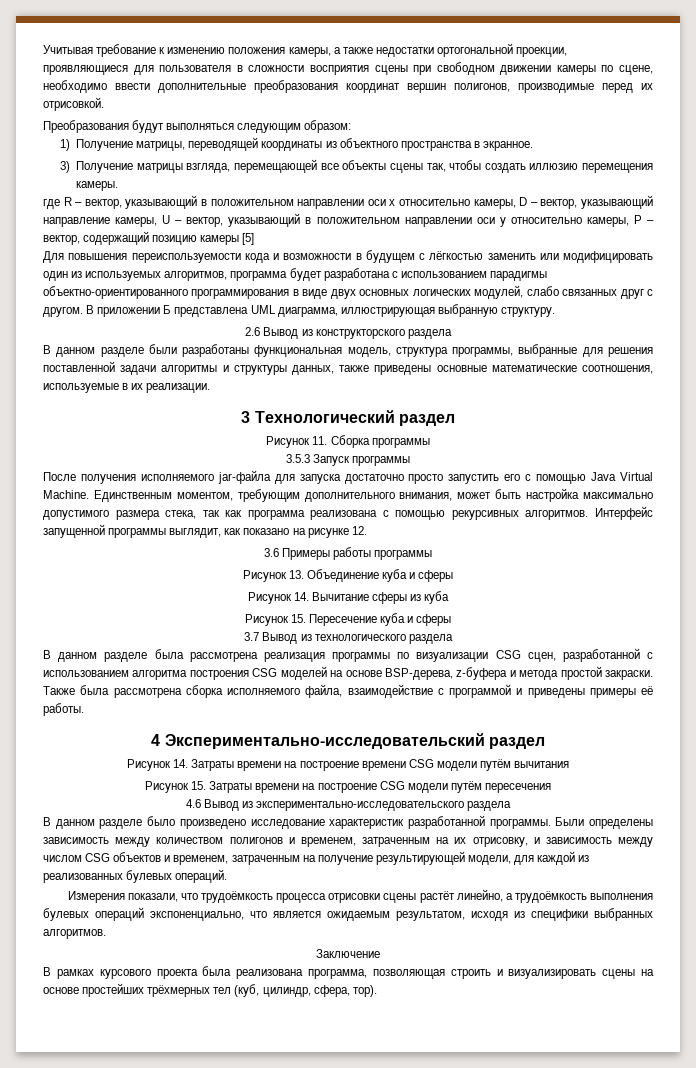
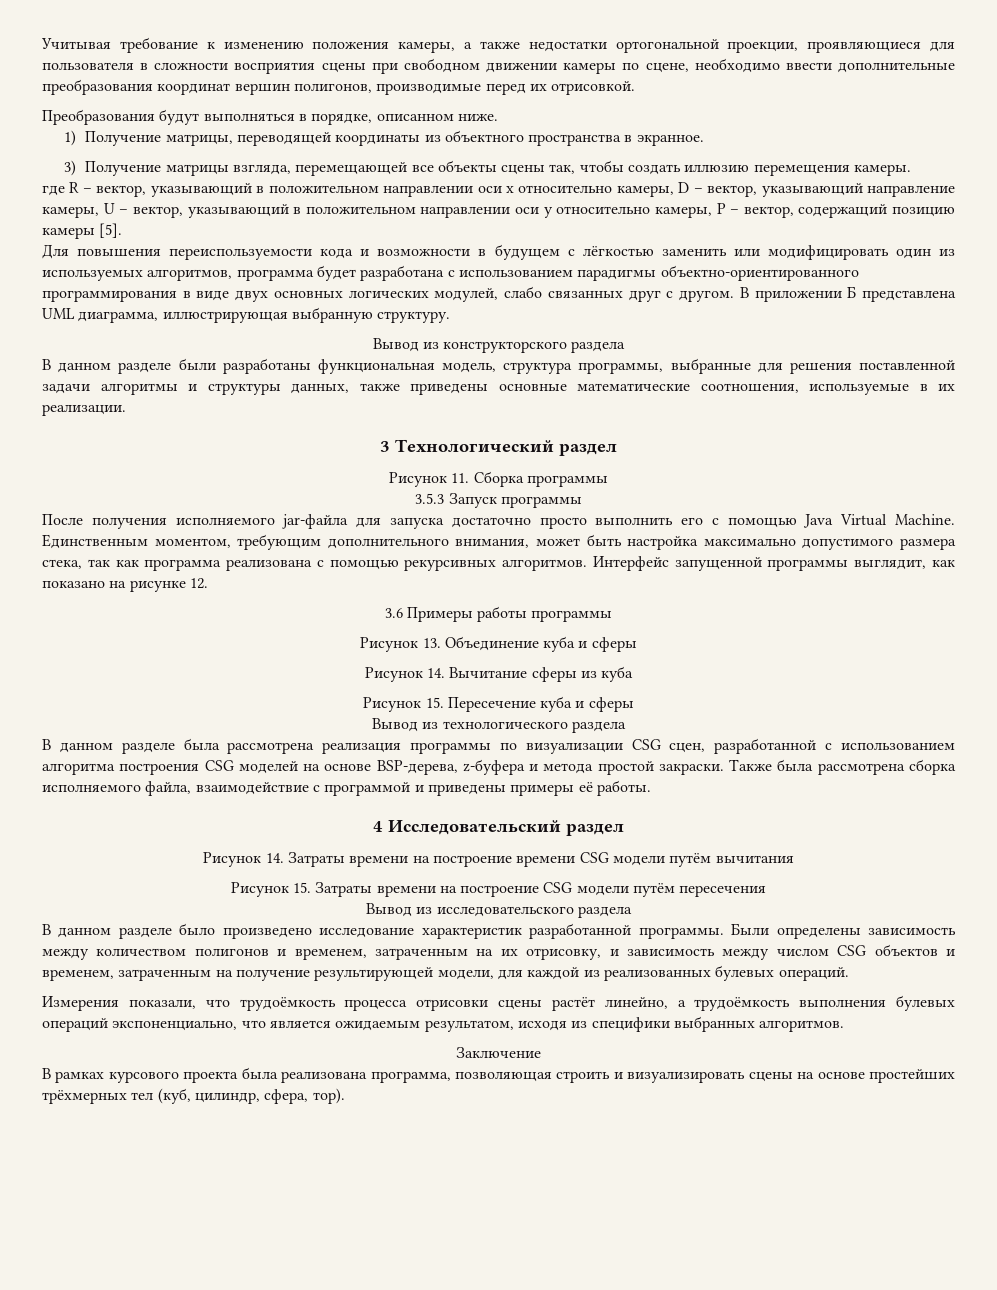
[237,120,352,133] следующим образом: -> [298,113,498,125] в порядке, описанном ниже.
[242,233,255,245] [5] -> [99,223,123,238] [5].
[245,327,261,336] 2.6 -> (451, 317) none
[448,474,500,484] запустить -> [595,517,674,525] выполнить
[244,632,260,641] 3.7 -> (634, 704) none
[164,733,485,749] Экспериментально-исследовательский -> [388,820,561,835] Исследовательский
[185,799,465,811] 4.6 Вывод из экспериментально-исследовательского -> [366,903,574,917] Вывод из исследовательского

